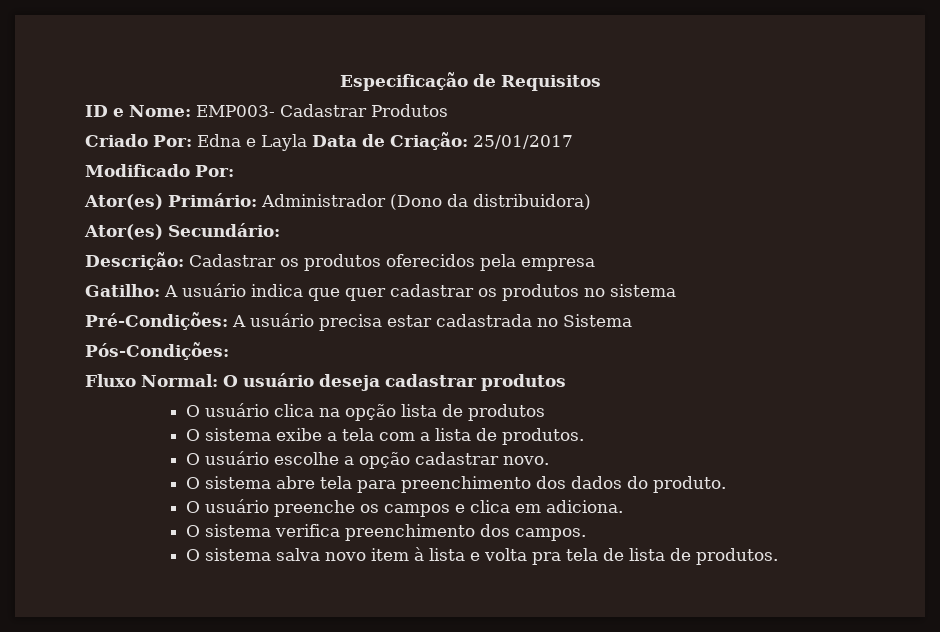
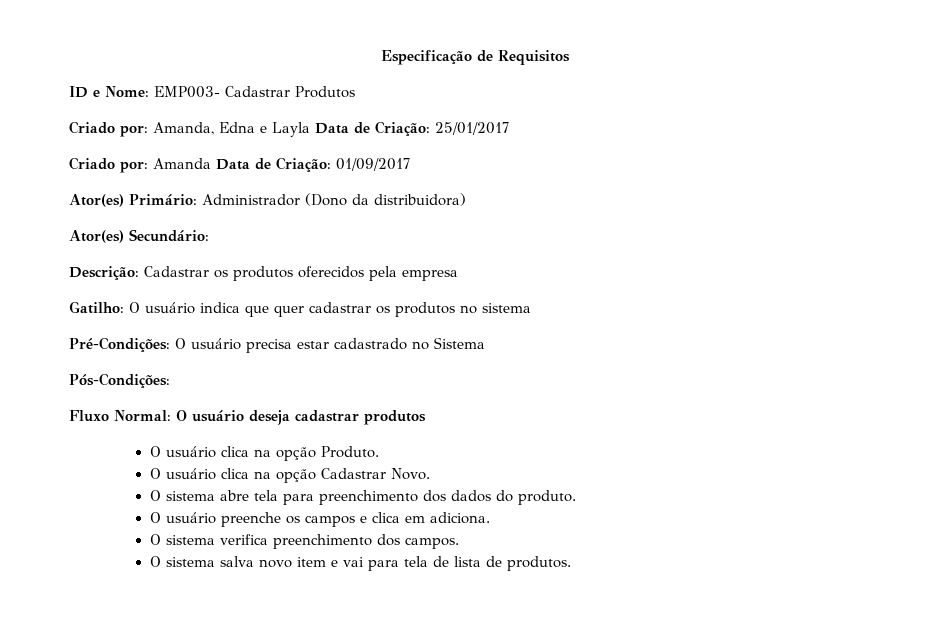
[153,135,192,147] Por: -> [120,122,214,137] por: Amanda,
[85,164,234,177] Modificado Por: -> [69,157,410,173] Criado por: Amanda Data de Criação: 01/09/2017
[164,285,178,297] A -> [129,302,140,313] O
[232,315,246,327] A -> [175,338,186,349] O
[436,314,532,327] cadastrada -> [334,338,407,350] cadastrado
[401,404,546,421] [186,428,585,445] [186,451,550,469] lista de produtos // O sistema exibe a tela com a lista de produtos. // O usuário escolhe a opção cadastrar novo. -> [320,446,379,458] [149,468,430,483] Produto. // O usuário clica na opção Cadastrar Novo.
[414,547,562,565] à lista e volta pra -> [330,557,399,571] e vai para

